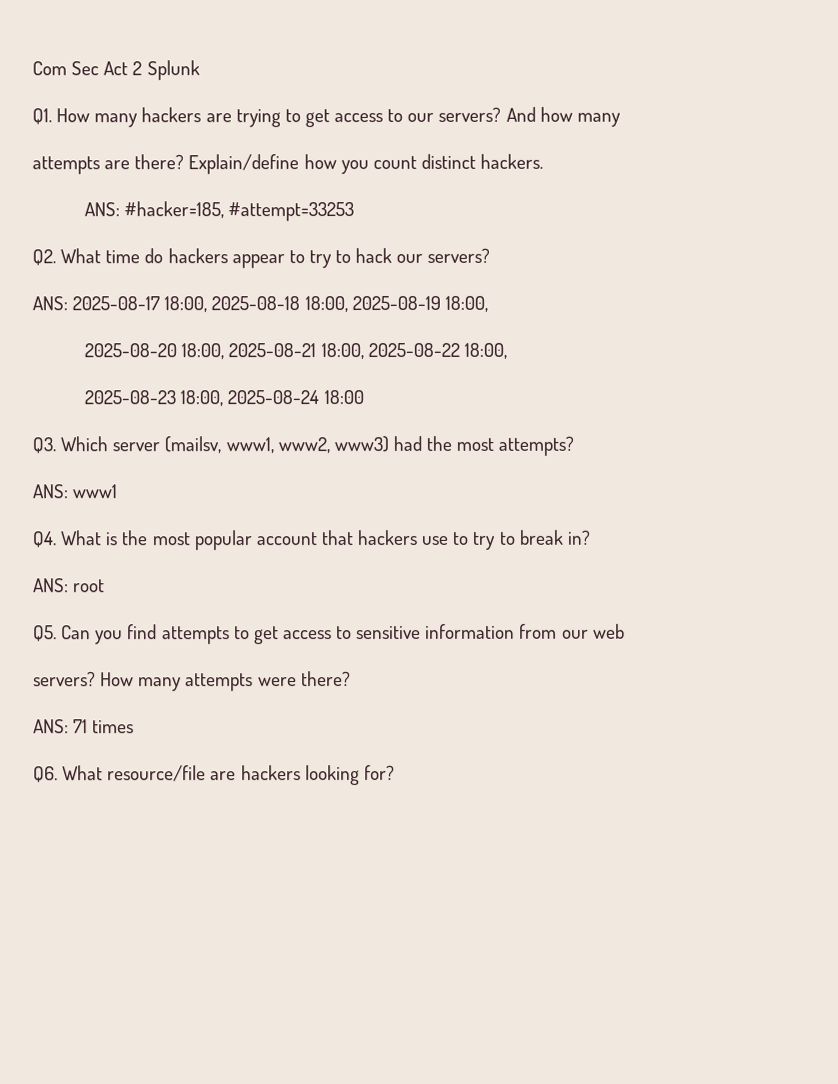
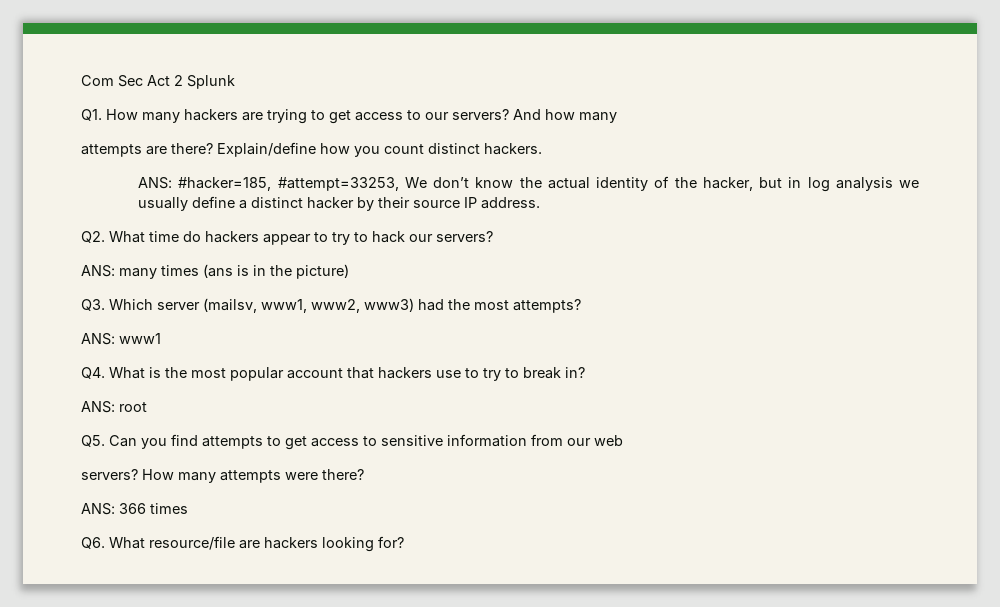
[228,202,355,222] #attempt=33253 -> [277,176,919,192] [138,196,541,211] #attempt=33253, We don’t know the actual identity of the hacker, but in log analysis we usually define a distinct hacker by their source IP address.
[72,295,488,313] [84,342,507,360] [84,390,364,407] 2025-08-17 18:00, 2025-08-18 18:00, 2025-08-19 18:00, // 2025-08-20 18:00, 2025-08-21 18:00, 2025-08-22 18:00, // 2025-08-23 18:00, 2025-08-24 18:00 -> [119,264,349,279] many times (ans is in the picture)
[73,719,89,734] 71 -> [119,503,146,514] 366

